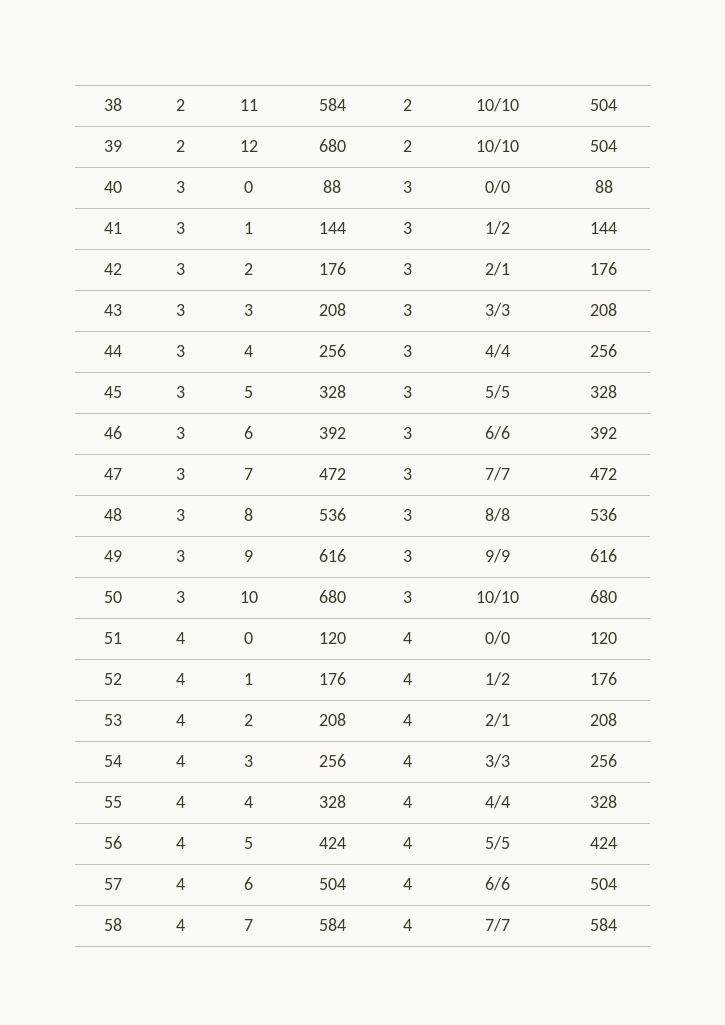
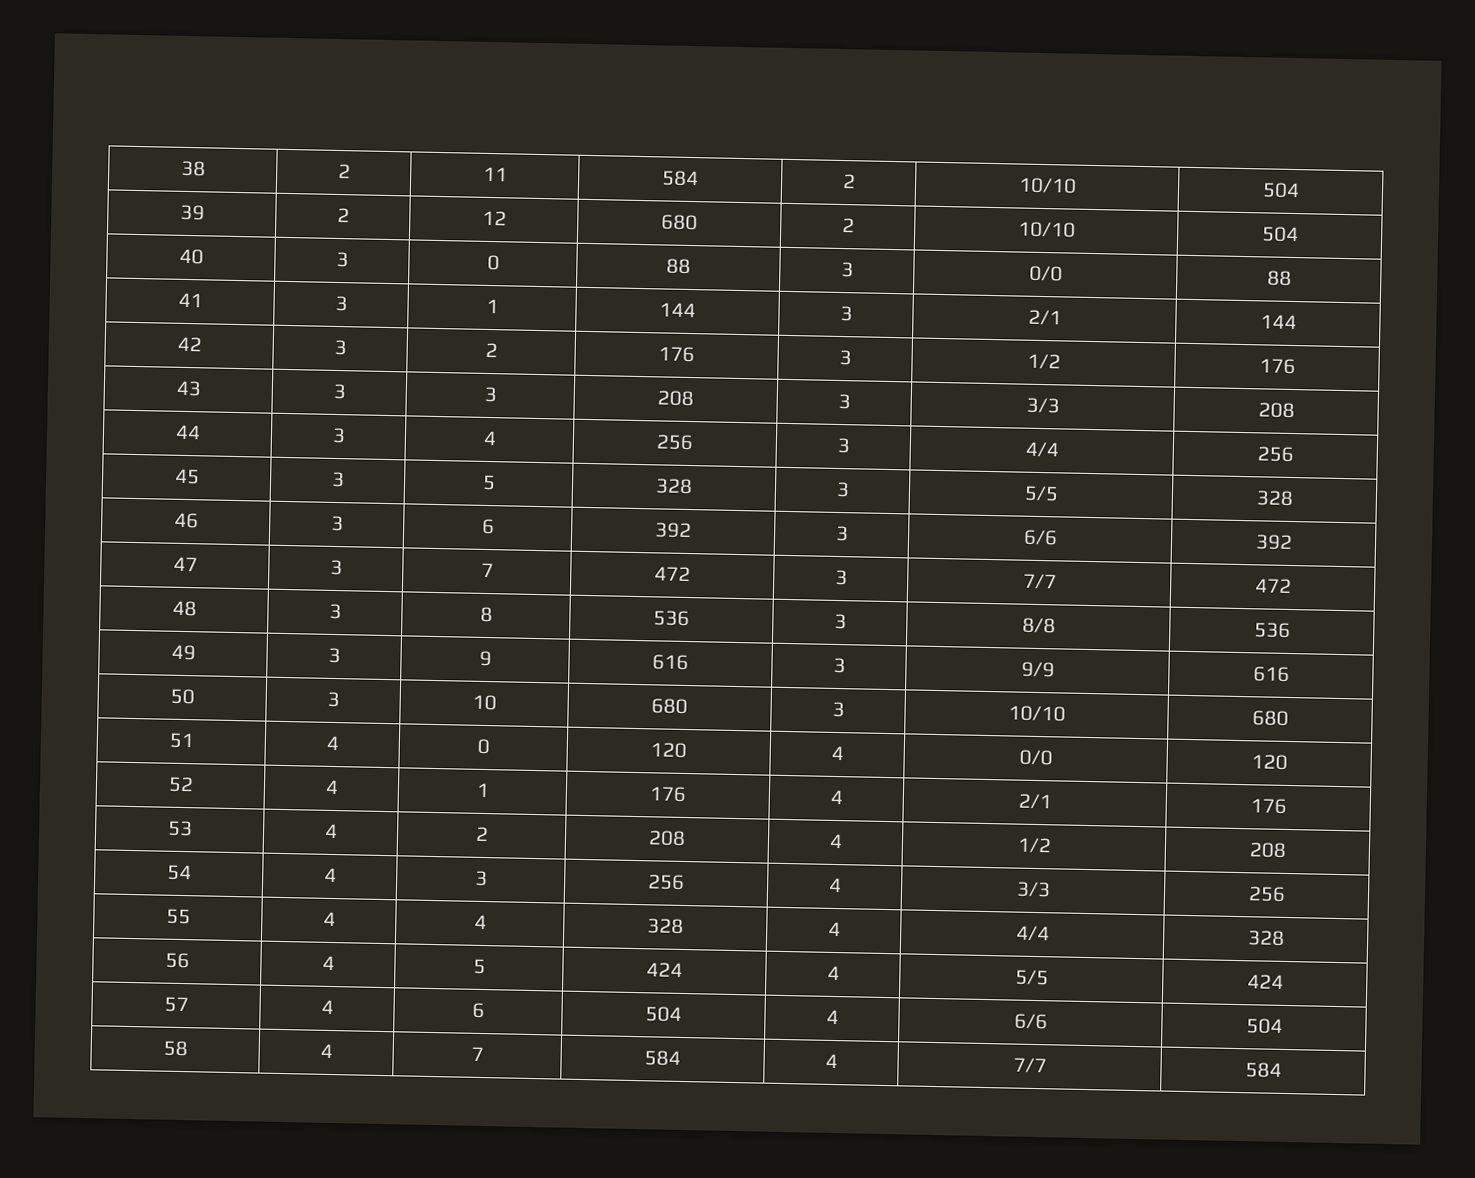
[485,221,510,235] 1/2 -> [1027,309,1062,326] 2/1
[485,262,510,276] 2/1 -> [1026,353,1061,370] 1/2
[485,672,510,686] 1/2 -> [1017,793,1052,810] 2/1
[485,713,510,727] 2/1 -> [1016,837,1052,854] 1/2

